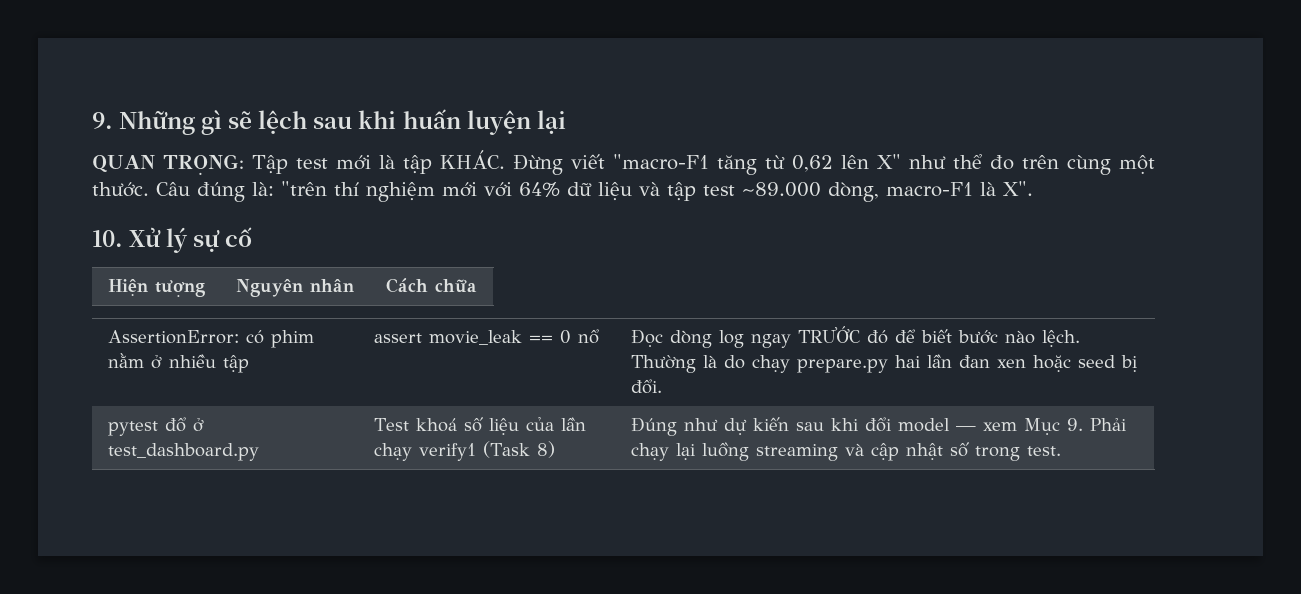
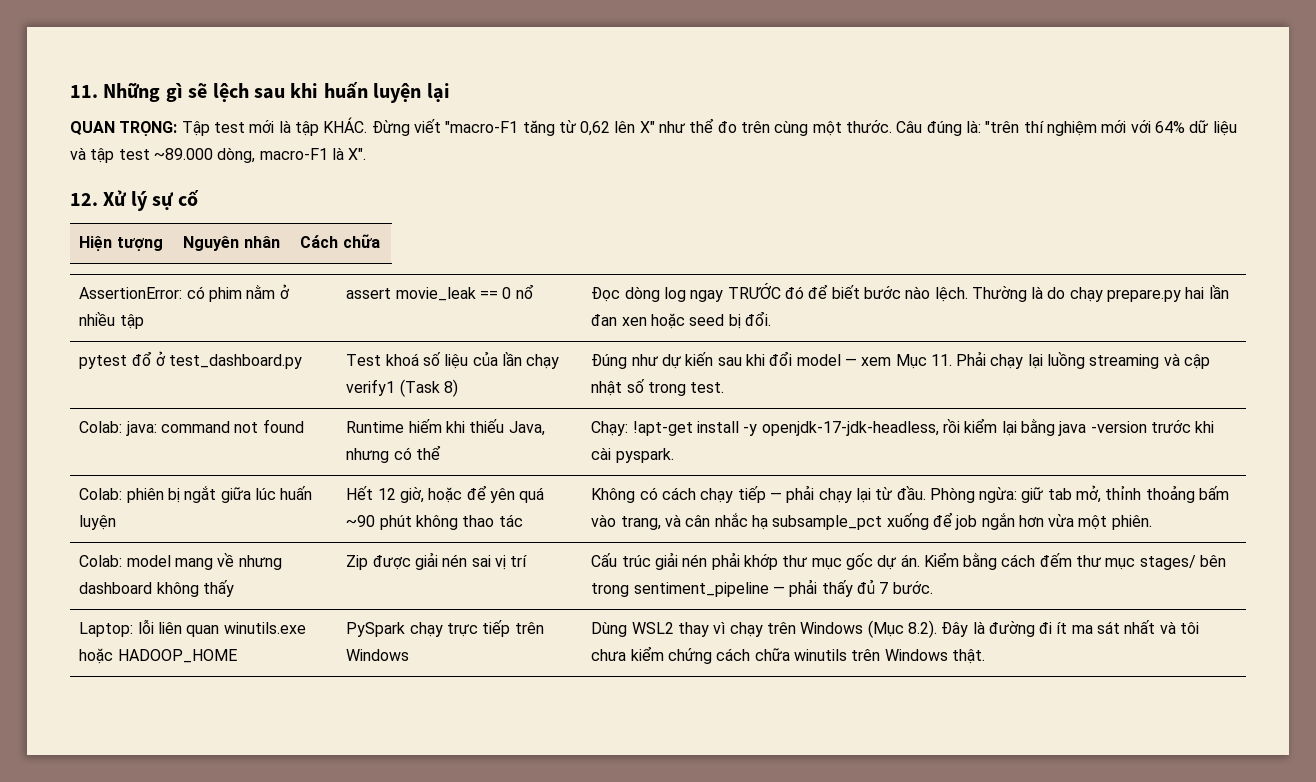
[92,112,113,129] 9. -> [70,85,98,98] 11.
[92,230,123,247] 10. -> [70,193,98,206] 12.
[1066,418,1083,431] 9. -> [930,354,952,366] 11.
(1061, 451) none -> [79,419,304,436] [346,419,545,436] [346,445,441,463] [591,418,1215,436] [591,447,674,463] [79,486,313,503] [79,515,117,530] [346,485,545,503] [346,514,523,530] [591,485,1230,503] [591,512,1152,530] [79,553,282,570] [79,580,234,597] [346,552,528,570] [591,552,1227,570] [591,579,933,597] [79,619,306,637] [79,648,237,664] [346,620,544,637] [346,649,410,661] [591,620,1200,638] [591,646,985,664] // Colab: java: command not found | Runtime hiếm khi thiếu Java, nhưng có thể | Chạy: !apt-get install -y openjdk-17-jdk-headless, rồi kiểm lại bằng java -version trước khi cài pyspark. // Colab: phiên bị ngắt giữa lúc huấn luyện | Hết 12 giờ, hoặc để yên quá ~90 phút không thao tác | Không có cách chạy tiếp — phải chạy lại từ đầu. Phòng ngừa: giữ tab mở, thỉnh thoảng bấm vào trang, và cân nhắc hạ subsample_pct xuống để job ngắn hơn vừa một phiên. // Colab: model mang về nhưng dashboard không thấy | Zip được giải nén sai vị trí | Cấu trúc giải nén phải khớp thư mục gốc dự án. Kiểm bằng cách đếm thư mục stages/ bên trong sentiment_pipeline — phải thấy đủ 7 bước. // Laptop: lỗi liên quan winutils.exe hoặc HADOOP_HOME | PySpark chạy trực tiếp trên Windows | Dùng WSL2 thay vì chạy trên Windows (Mục 8.2). Đây là đường đi ít ma sát nhất và tôi chưa kiểm chứng cách chữa winutils trên Windows thật.

